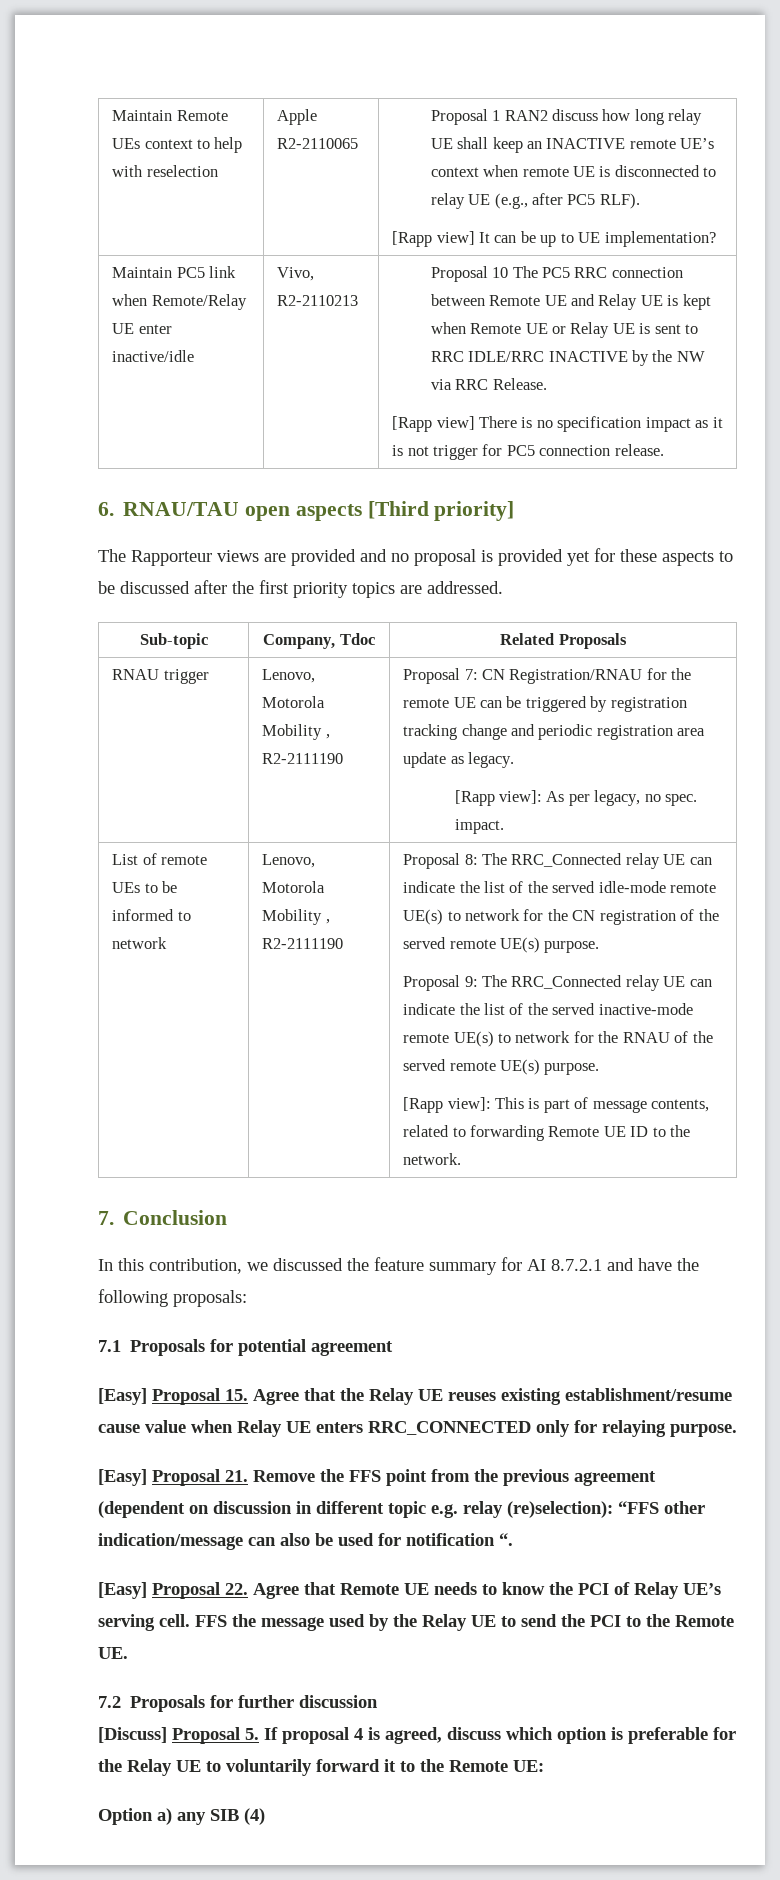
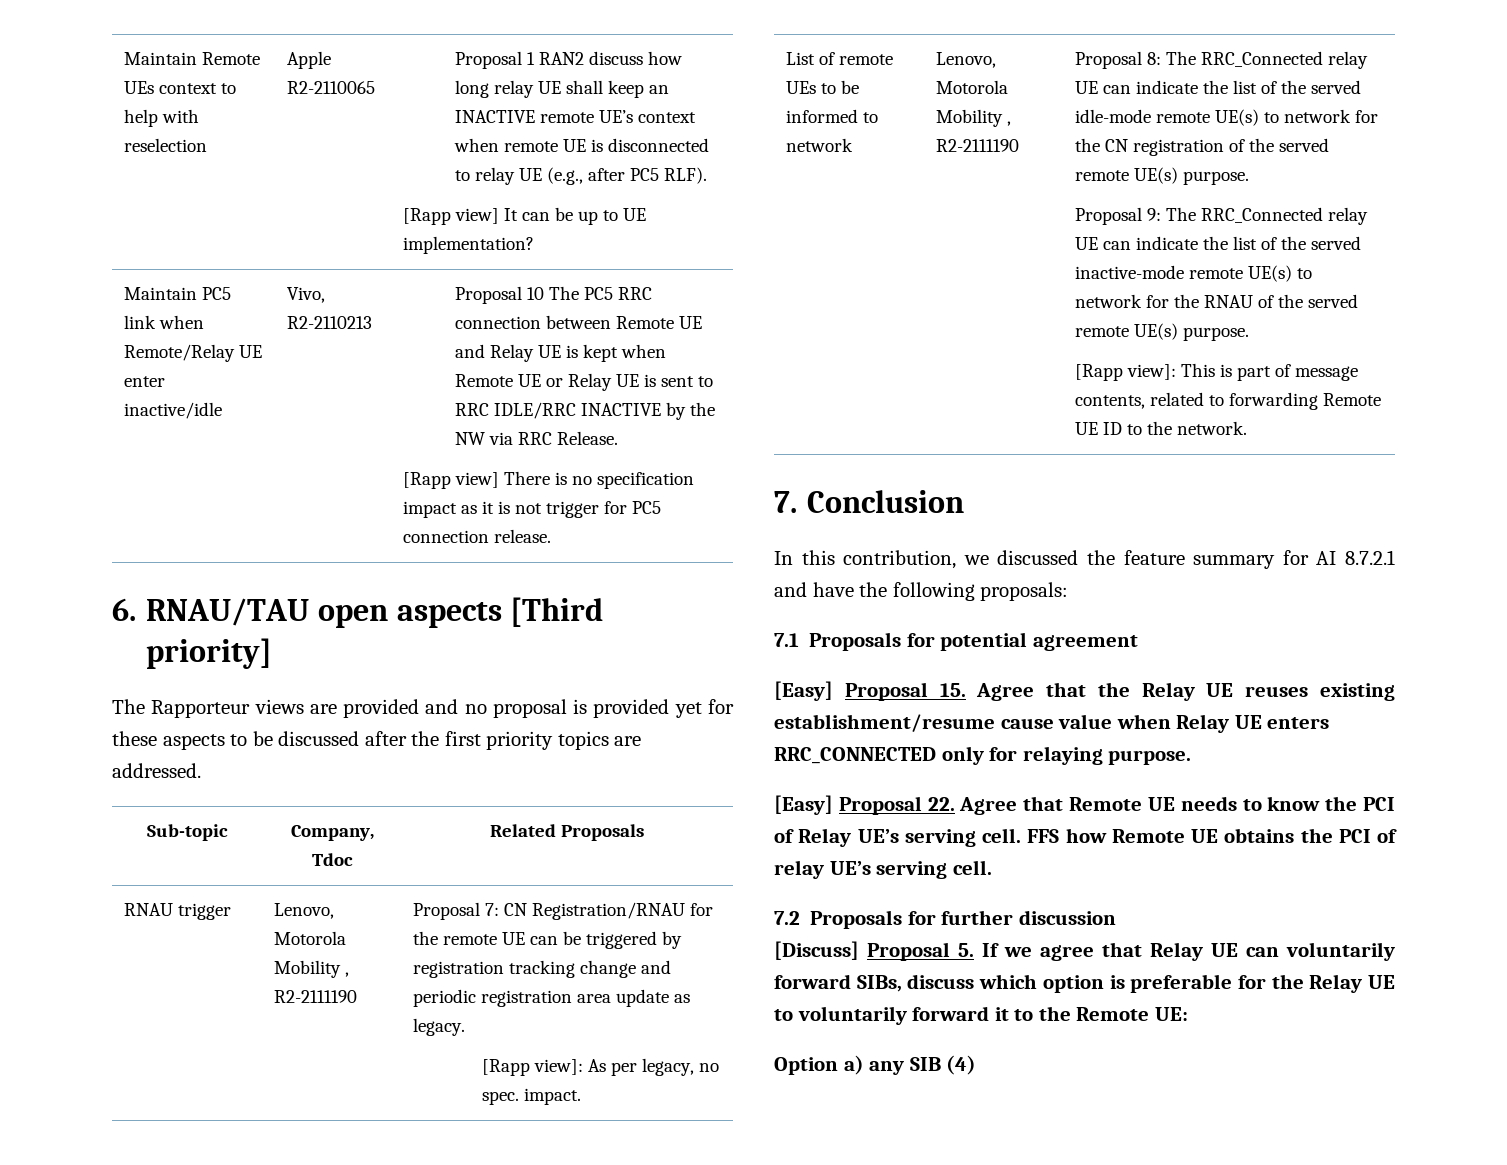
[98,1469,656,1486] [98,1501,705,1518] [98,1533,513,1550] // [Easy] Proposal 21. Remove the FFS point from the previous agreement (dependent on discussion in different topic e.g. relay (re)selection): “FFS other indication/message can also be used for notification “. -> (1192, 757) none
[232,1614,734,1631] [98,1647,128,1659] the message used by the Relay UE to send the PCI to the Remote UE. -> [1065,828,1397,843] [774,860,992,879] how Remote UE obtains the PCI of relay UE’s serving cell.
[282,1727,442,1744] proposal 4 is agreed, -> [1004,942,1395,961] [774,974,902,992] we agree that Relay UE can voluntarily forward SIBs,

